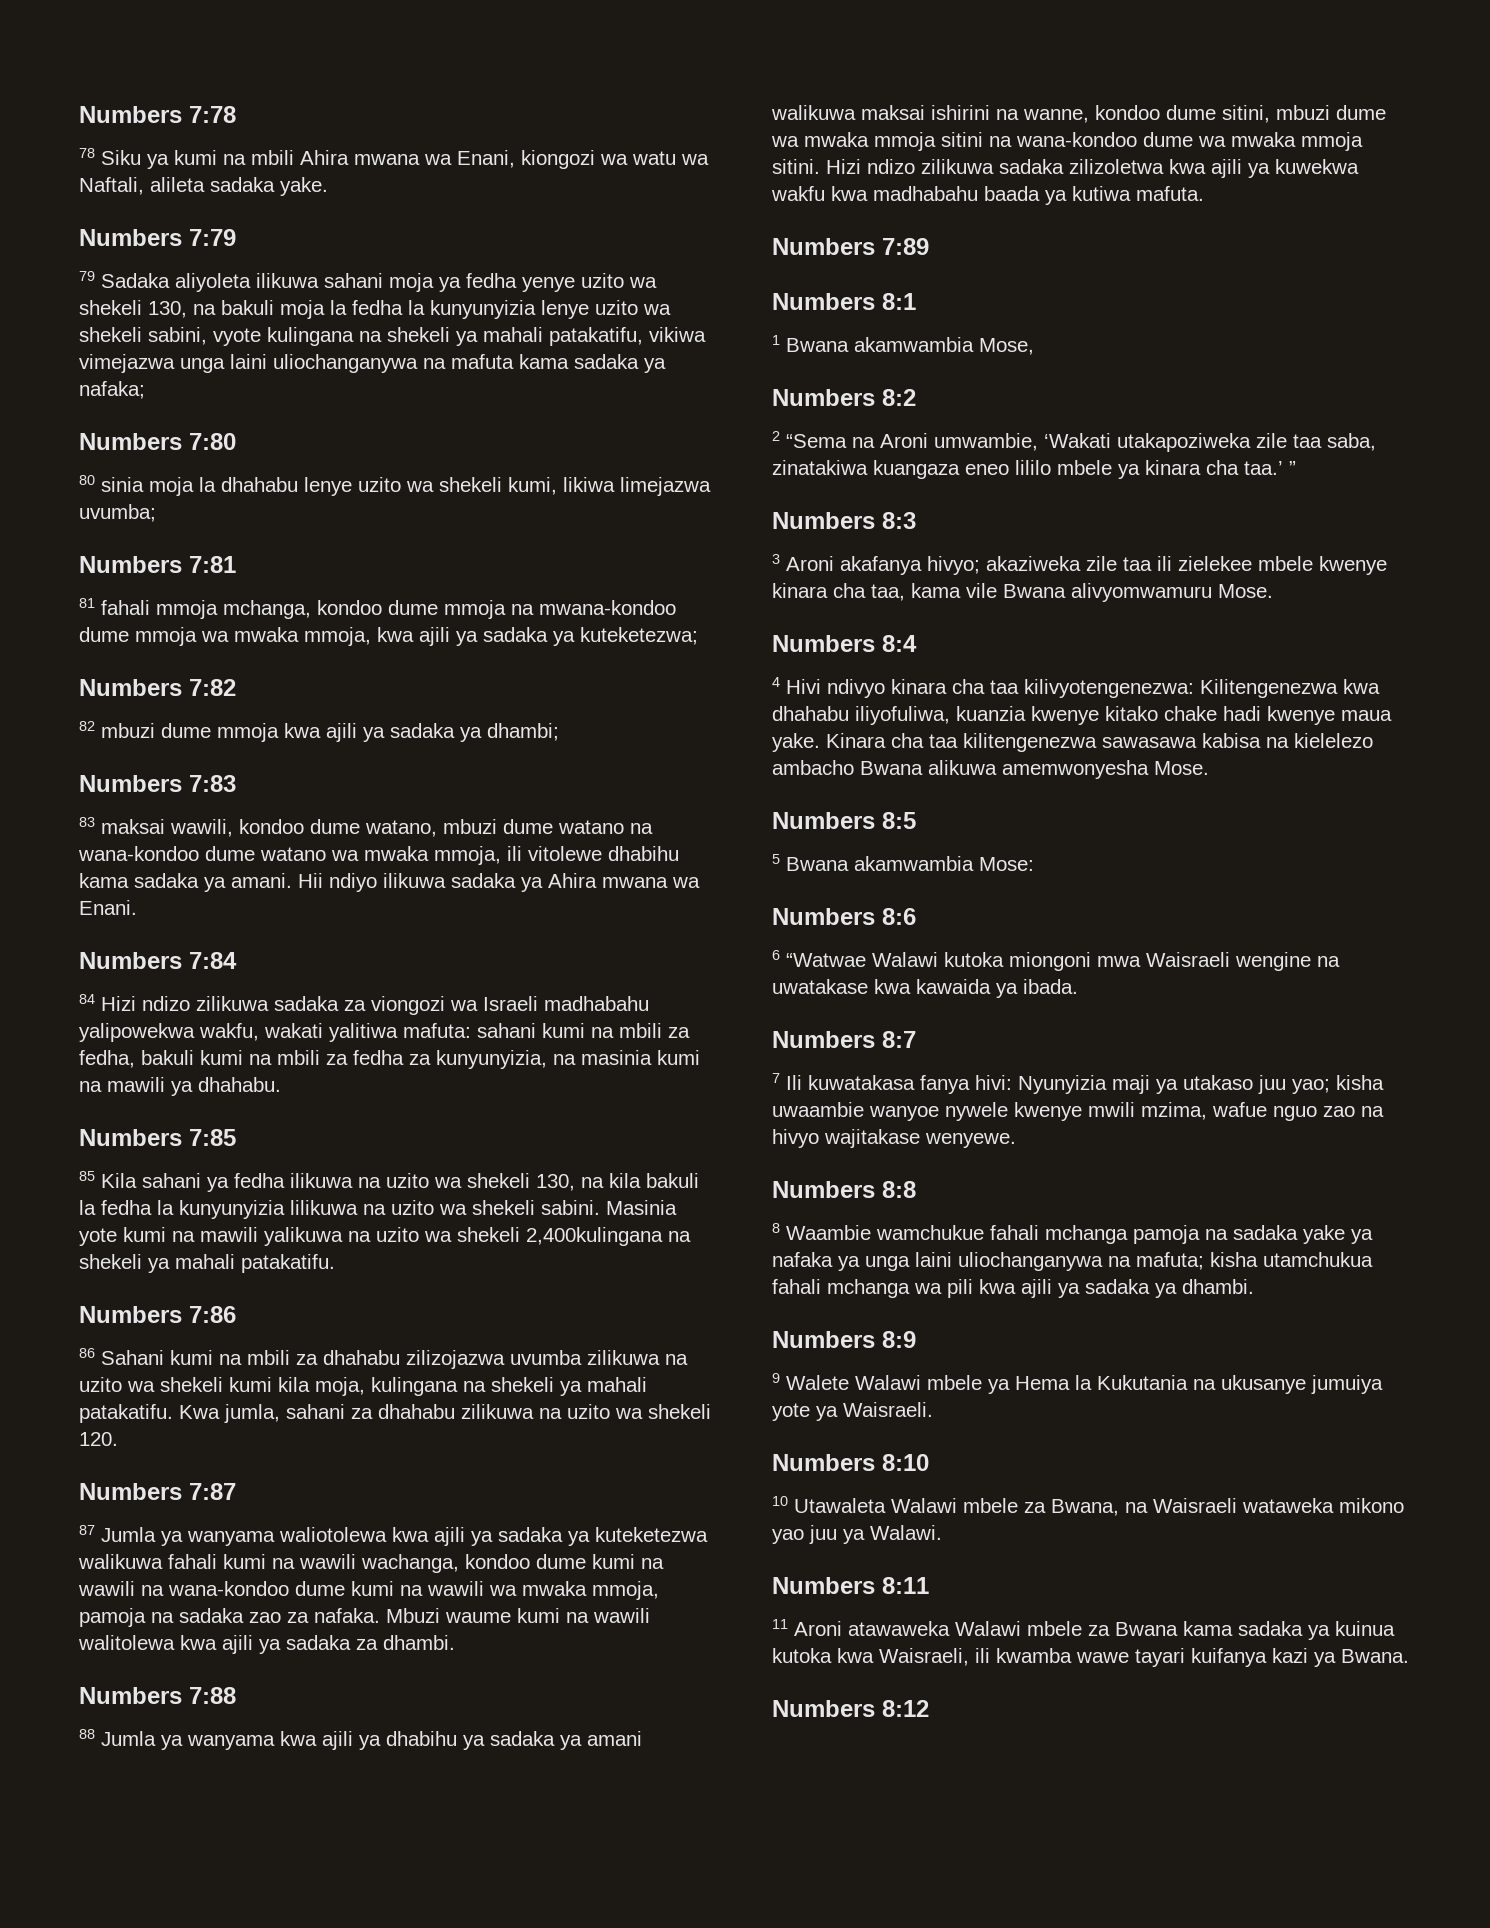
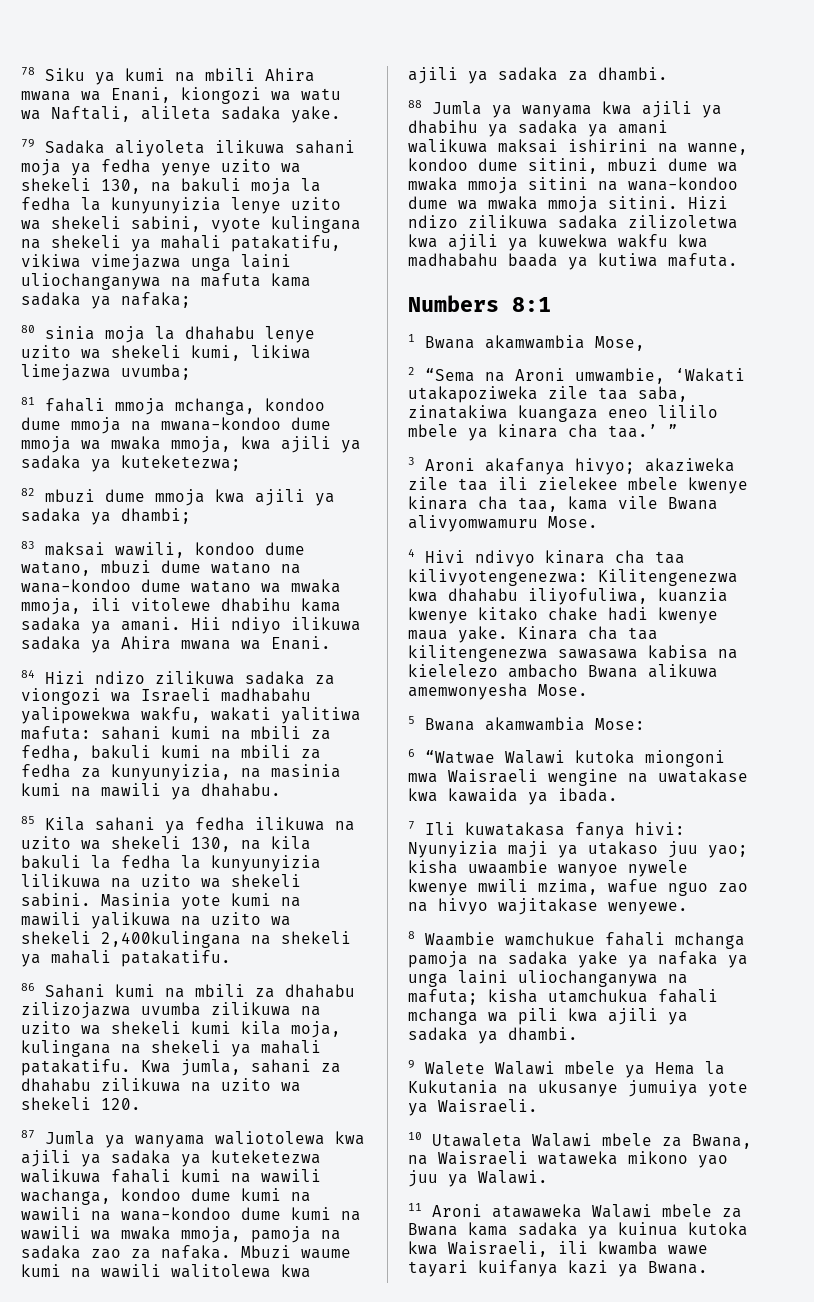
[79,106,236,123] Numbers 7:78 // -> (21, 71) none
[79,229,236,246] // Numbers 7:79 -> (341, 114) none
[79,433,236,450] // Numbers 7:80 -> (191, 300) none
[79,556,236,573] // Numbers 7:81 -> (191, 372) none
[79,679,236,696] // Numbers 7:82 -> (241, 463) none
[79,775,236,792] // Numbers 7:83 -> (191, 516) none
[79,952,237,969] // Numbers 7:84 -> (331, 643) none
[79,1129,236,1146] // Numbers 7:85 -> (281, 790) none
[79,1306,236,1323] // Numbers 7:86 -> (231, 958) none
[79,1483,236,1500] // Numbers 7:87 -> (141, 1104) none
[79,1687,236,1704] // Numbers 7:88 -> (668, 74) none
[772,238,929,255] // Numbers 7:89 -> (738, 260) none
[772,389,916,406] // Numbers 8:2 -> (645, 343) none
[772,512,916,529] // Numbers 8:3 -> (678, 430) none
[772,635,917,652] // Numbers 8:4 -> (598, 522) none
[772,812,916,829] // Numbers 8:5 -> (588, 690) none
[772,908,916,925] // Numbers 8:6 -> (645, 724) none
[772,1031,916,1048] // Numbers 8:7 -> (618, 795) none
[772,1181,916,1198] // Numbers 8:8 -> (688, 908) none
[772,1331,916,1348] // Numbers 8:9 -> (578, 1034) none
[772,1454,929,1471] // Numbers 8:10 -> (538, 1106) none
[772,1577,929,1594] // Numbers 8:11 -> (548, 1177) none
[772,1700,929,1717] // Numbers 8:12 -> (708, 1267) none

